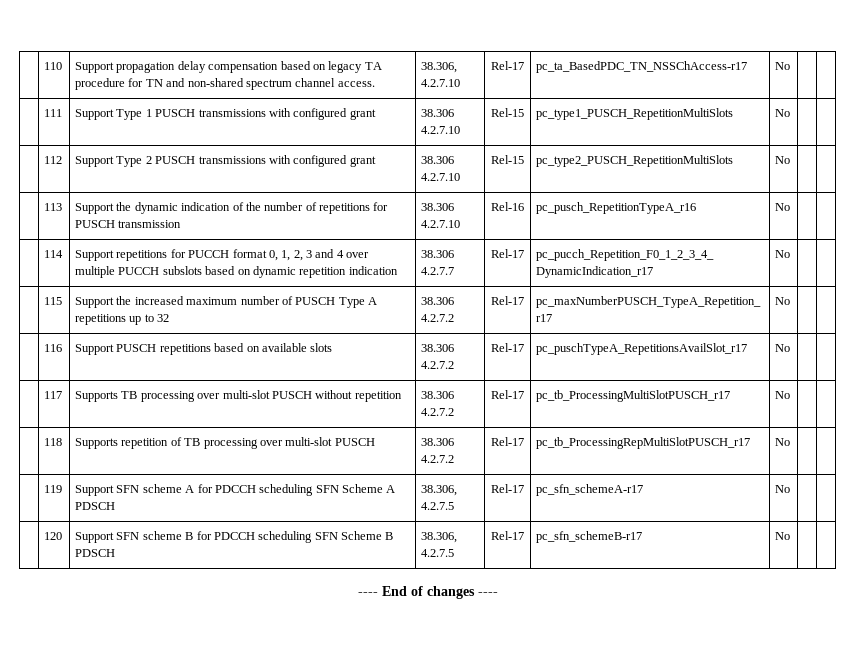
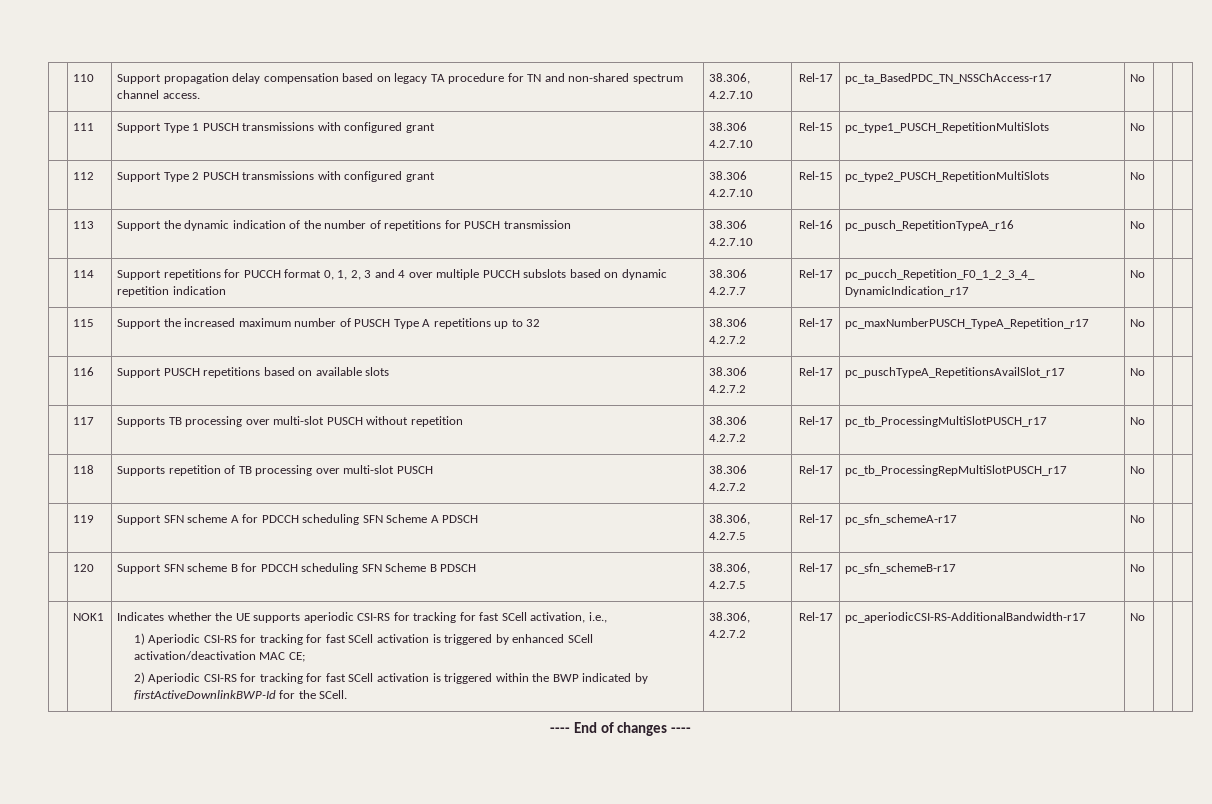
(791, 536) none -> [73,613,105,621] [117,612,607,623] [133,633,593,645] [133,651,305,662] [133,672,648,684] [133,690,348,700] [709,612,751,623] [709,630,747,638] [798,612,833,621] [845,612,1087,623] [1130,613,1146,621] // | NOK1 | Indicates whether the UE supports aperiodic CSI-RS for tracking for fast SCell activation, i.e., // 1) Aperiodic CSI-RS for tracking for fast SCell activation is triggered by enhanced SCell activation/deactivation MAC CE; // 2) Aperiodic CSI-RS for tracking for fast SCell activation is triggered within the BWP indicated by firstActiveDownlinkBWP-Id for the SCell. | 38.306, 4.2.7.2 | Rel-17 | pc_aperiodicCSI-RS-AdditionalBandwidth-r17 | No | |

